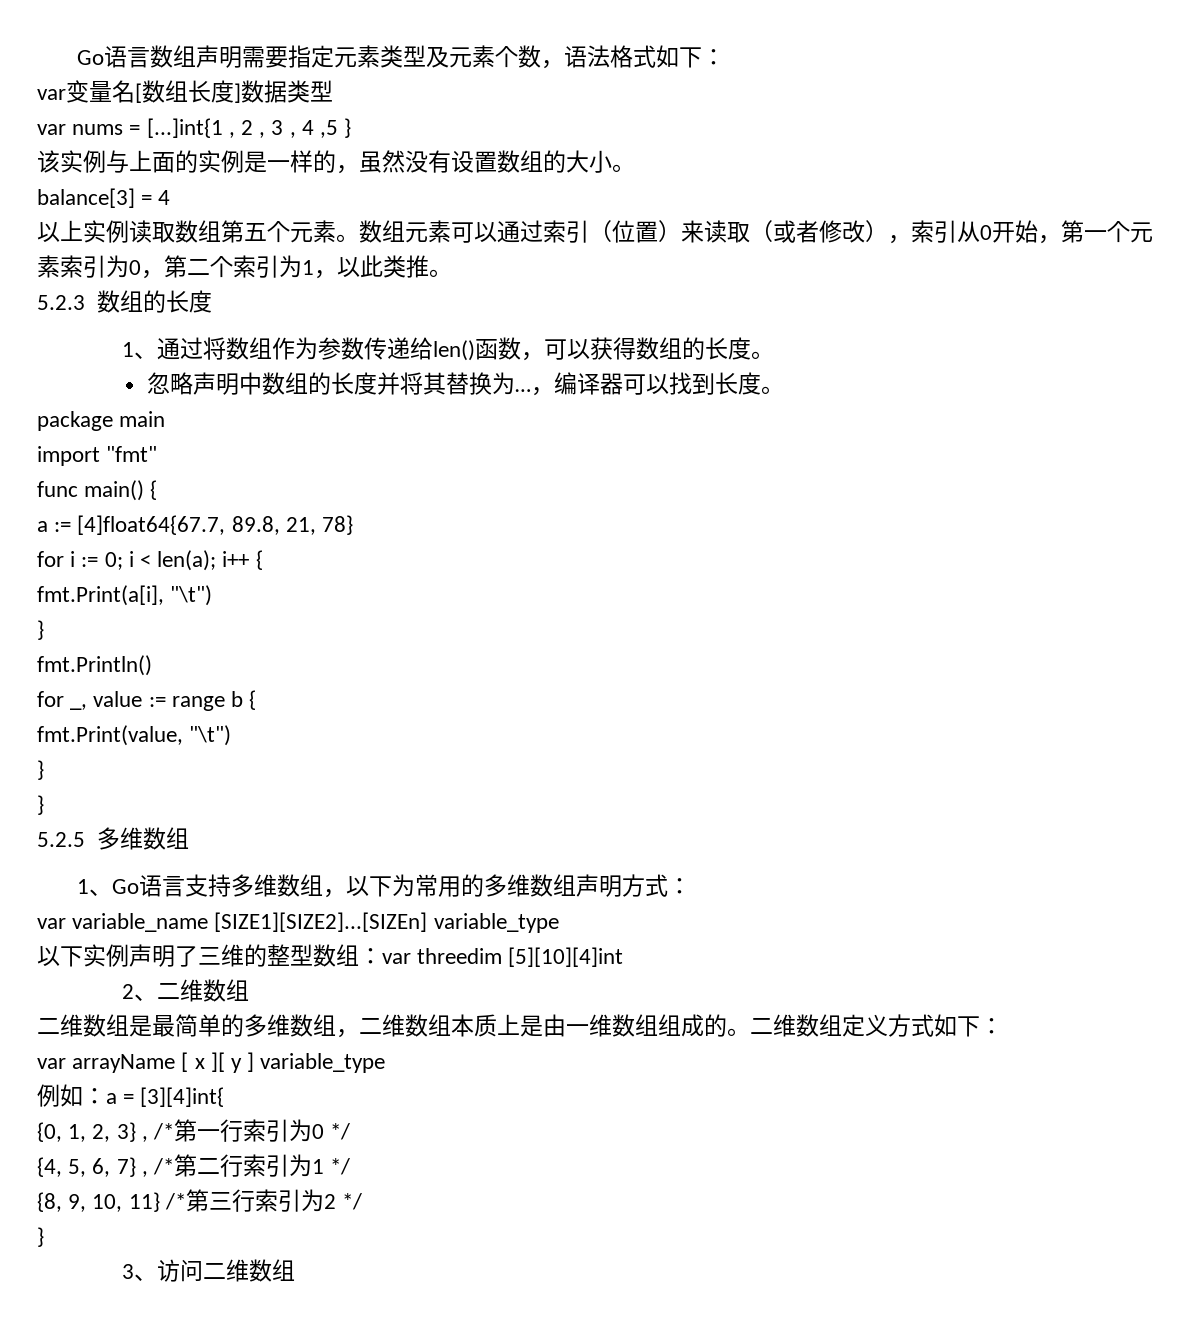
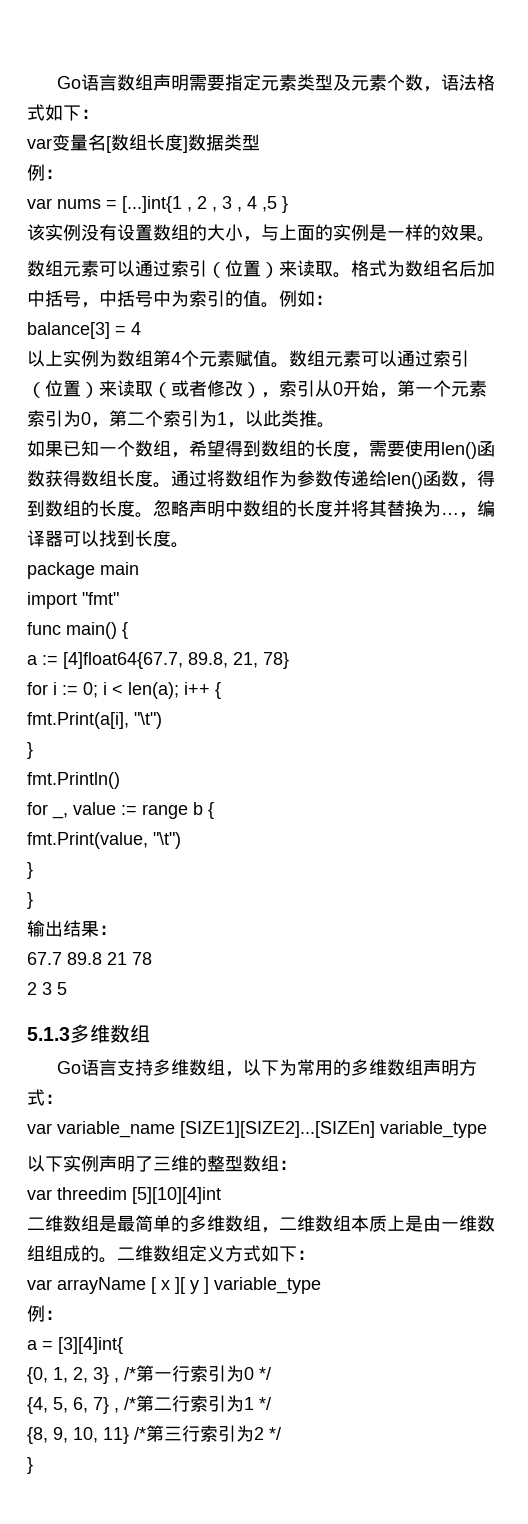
(333, 91) none -> [27,164,63,181] // 例：
(106, 161) none -> [81,224,261,242] 没有设置数组的大小，
[336,150,635,174] ，虽然没有设置数组的大小。 -> [441,224,495,242] [27,260,495,278] [27,290,333,308] 效果。 // 数组元素可以通过索引（位置）来读取。格式为数组名后加中括号，中括号中为索引的值。例如：
[129,220,336,243] 读取数组第五个元素 -> [99,350,271,367] 为数组第4个元素赋值
[37,290,212,313] [121,342,157,359] 5.2.3数组的长度 // 1、 -> [27,440,495,459] [27,470,171,488] 如果已知一个数组，希望得到数组的长度，需要使用len()函数获得数组长度。
[543,337,636,360] 可以获得 -> [477,470,495,487] [27,500,45,517] 得到
(774, 355) // -> (153, 515) none
[37,832,85,847] 5.2.5 -> [27,920,117,937] [27,952,152,965] [27,982,67,995] [27,1027,70,1041] 输出结果： // 67.7 89.8 21 78 // 2 3 5 // 5.1.3
[77,879,113,896] 1、 -> (150, 1033) none
(382, 956) none -> (297, 1165) //
[121,979,249,1002] // 2、二维数组 -> (221, 1195) none
[60,1084,106,1107] 如： -> [45,1310,63,1320] ： //
[121,1259,295,1282] // 3、访问二维数组 -> (33, 1465) none

